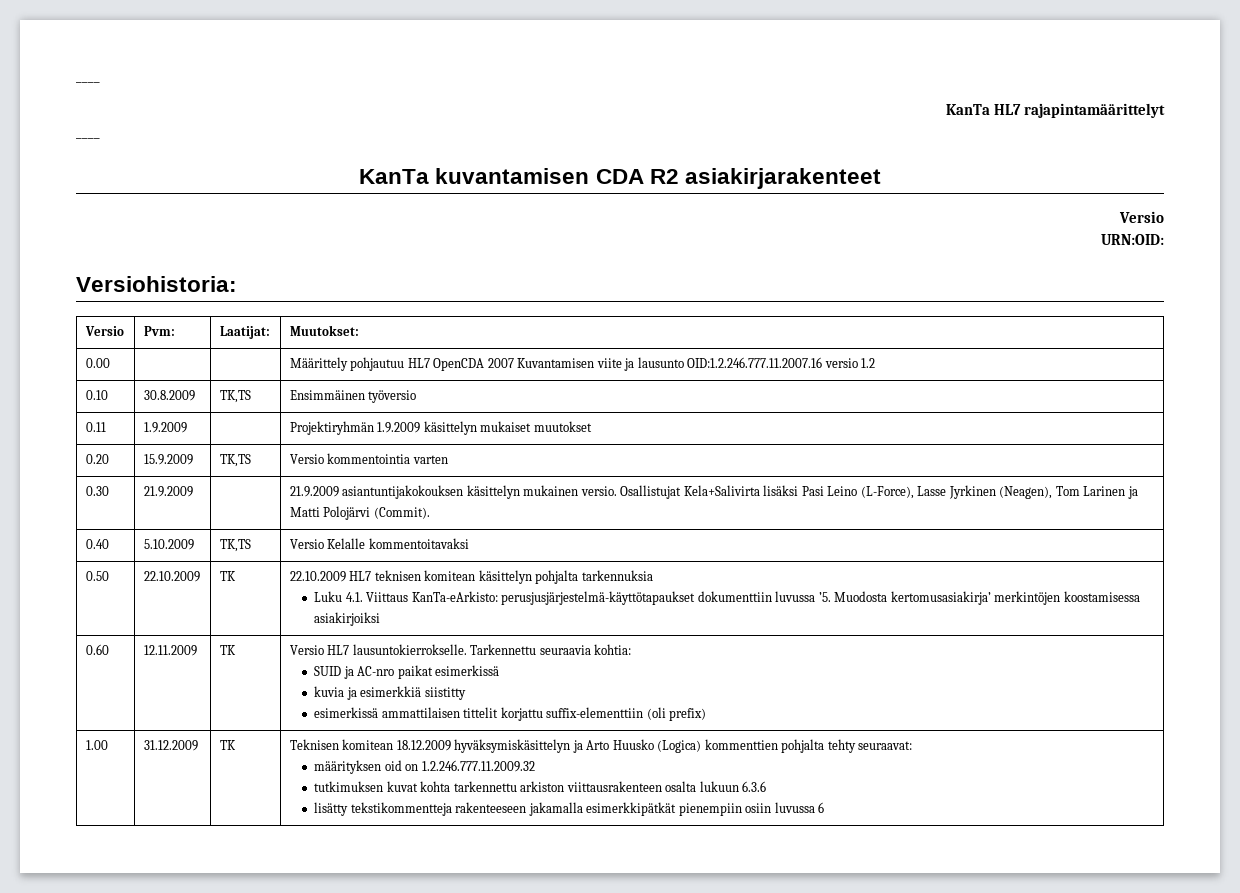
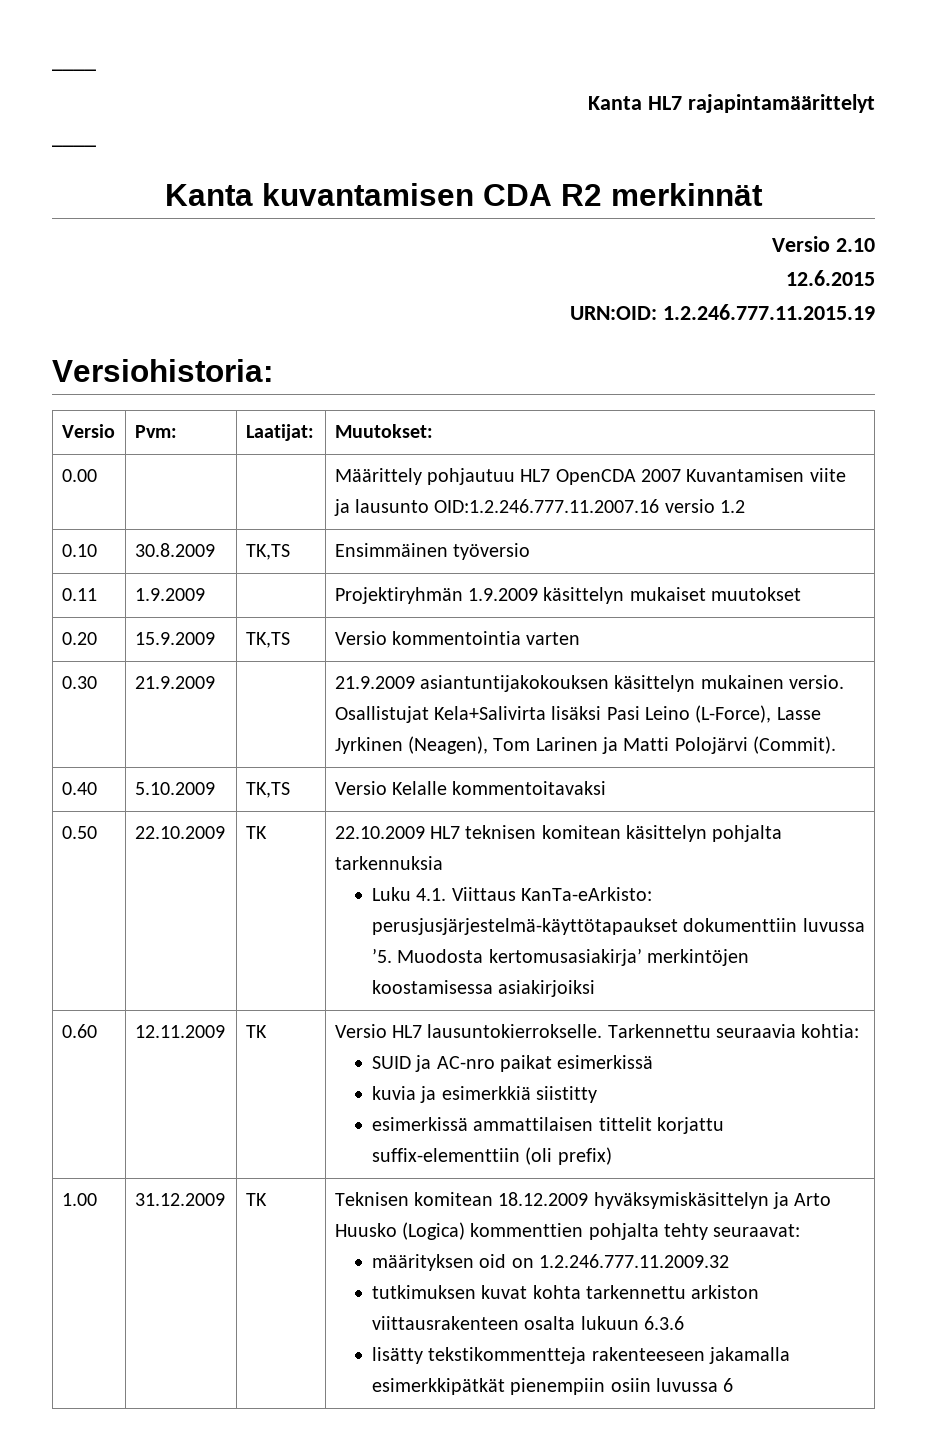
[76,81,100,83] [946,104,991,115] ____ // KanTa -> [52,68,96,71] [588,96,643,110] ____ // Kanta
[359,169,430,184] KanTa -> [165,184,253,206] Kanta
[684,168,881,189] [1119,211,1164,223] asiakirjarakenteet // Versio -> [611,183,763,206] [772,236,875,252] [786,270,875,286] merkinnät // Versio 2.10 // 12.6.2015
(1164, 239) none -> [662,304,875,320] 1.2.246.777.11.2015.19

